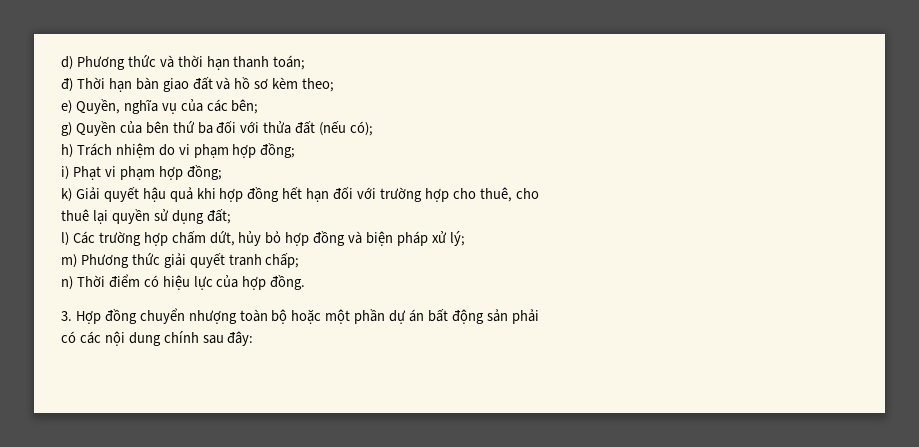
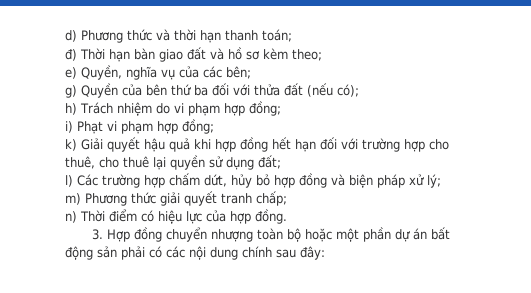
(539, 193) // -> (119, 162) none
(539, 316) // -> (145, 253) none

